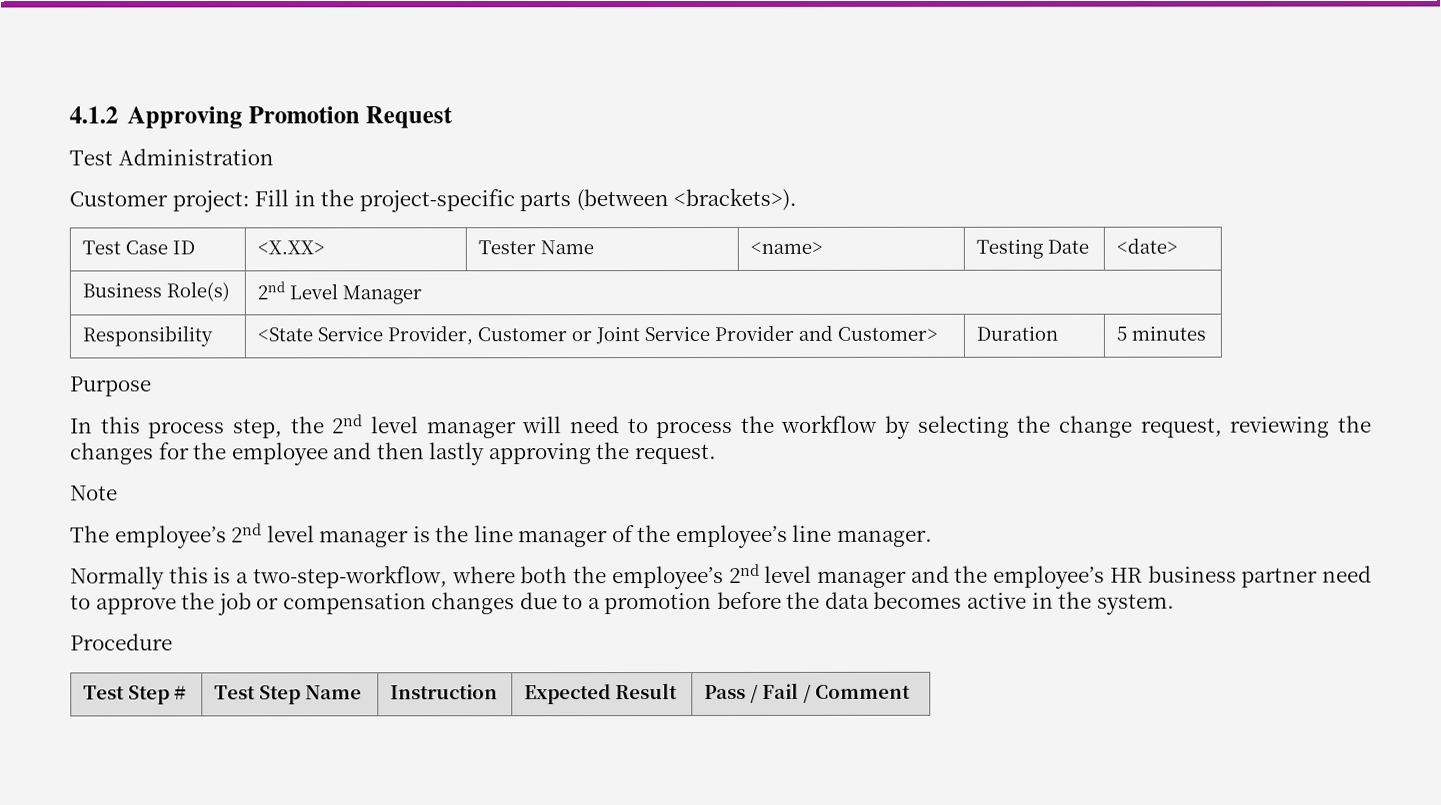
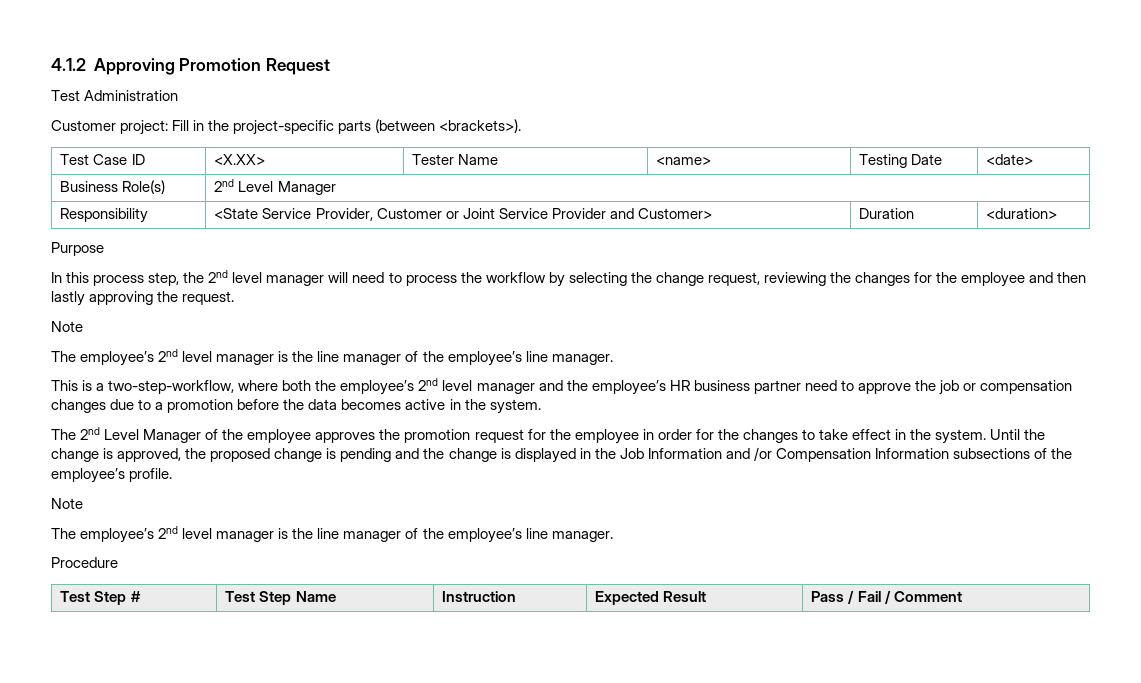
[1115,325,1206,341] 5 minutes -> [986,208,1058,219] <duration>
[70,566,209,590] Normally this -> [51,380,78,391] This
(1175, 604) none -> [51,427,1046,444] [51,447,1073,463] [51,468,173,483] [51,498,83,509] [51,526,613,543] // The 2nd Level Manager of the employee approves the promotion request for the employee in order for the changes to take effect in the system. Until the change is approved, the proposed change is pending and the change is displayed in the Job Information and /or Compensation Information subsections of the employee’s profile. // Note // The employee’s 2nd level manager is the line manager of the employee’s line manager.

